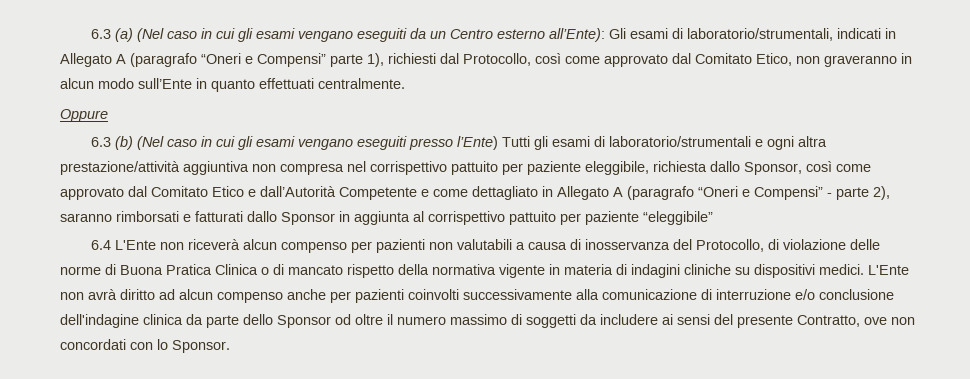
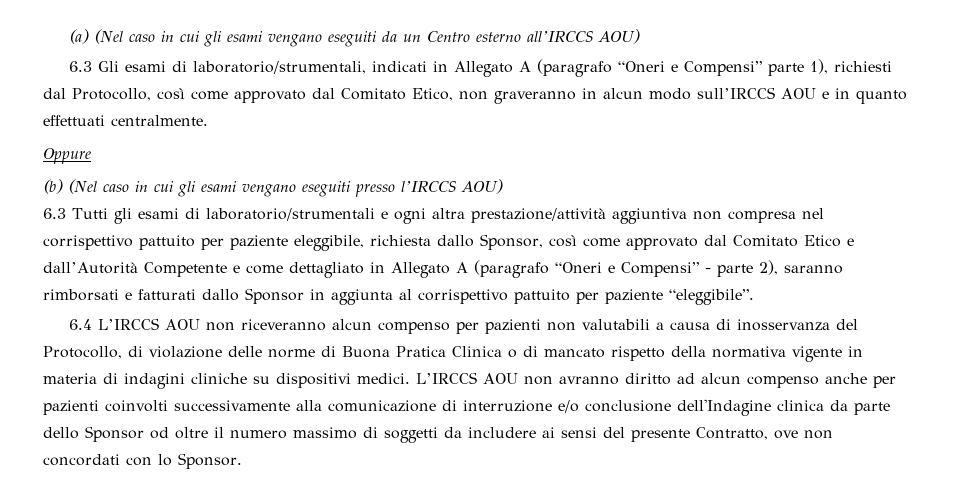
[90,29,111,39] 6.3 -> (69, 36) none
[548,28,605,42] all’Ente): -> [527,29,641,44] [69,61,93,72] all’IRCCS AOU) // 6.3
[138,78,192,89] sull’Ente -> [697,87,829,99] sull’IRCCS AOU e
[90,137,111,147] 6.3 -> (91, 156) none
[456,136,498,150] l’Ente) -> [401,179,503,194] [43,208,66,219] l’IRCCS AOU) // 6.3
[643,211,713,225] “eleggibile” -> [669,289,754,305] “eleggibile”.
[114,239,240,250] L'Ente non riceverà -> [98,318,327,331] L’IRCCS AOU non riceveranno
[868,265,909,275] [60,289,117,300] L'Ente non avrà -> [416,372,619,385] L’IRCCS AOU non avranno
[60,314,139,328] dell'indagine -> [677,399,771,416] dell'Indagine

